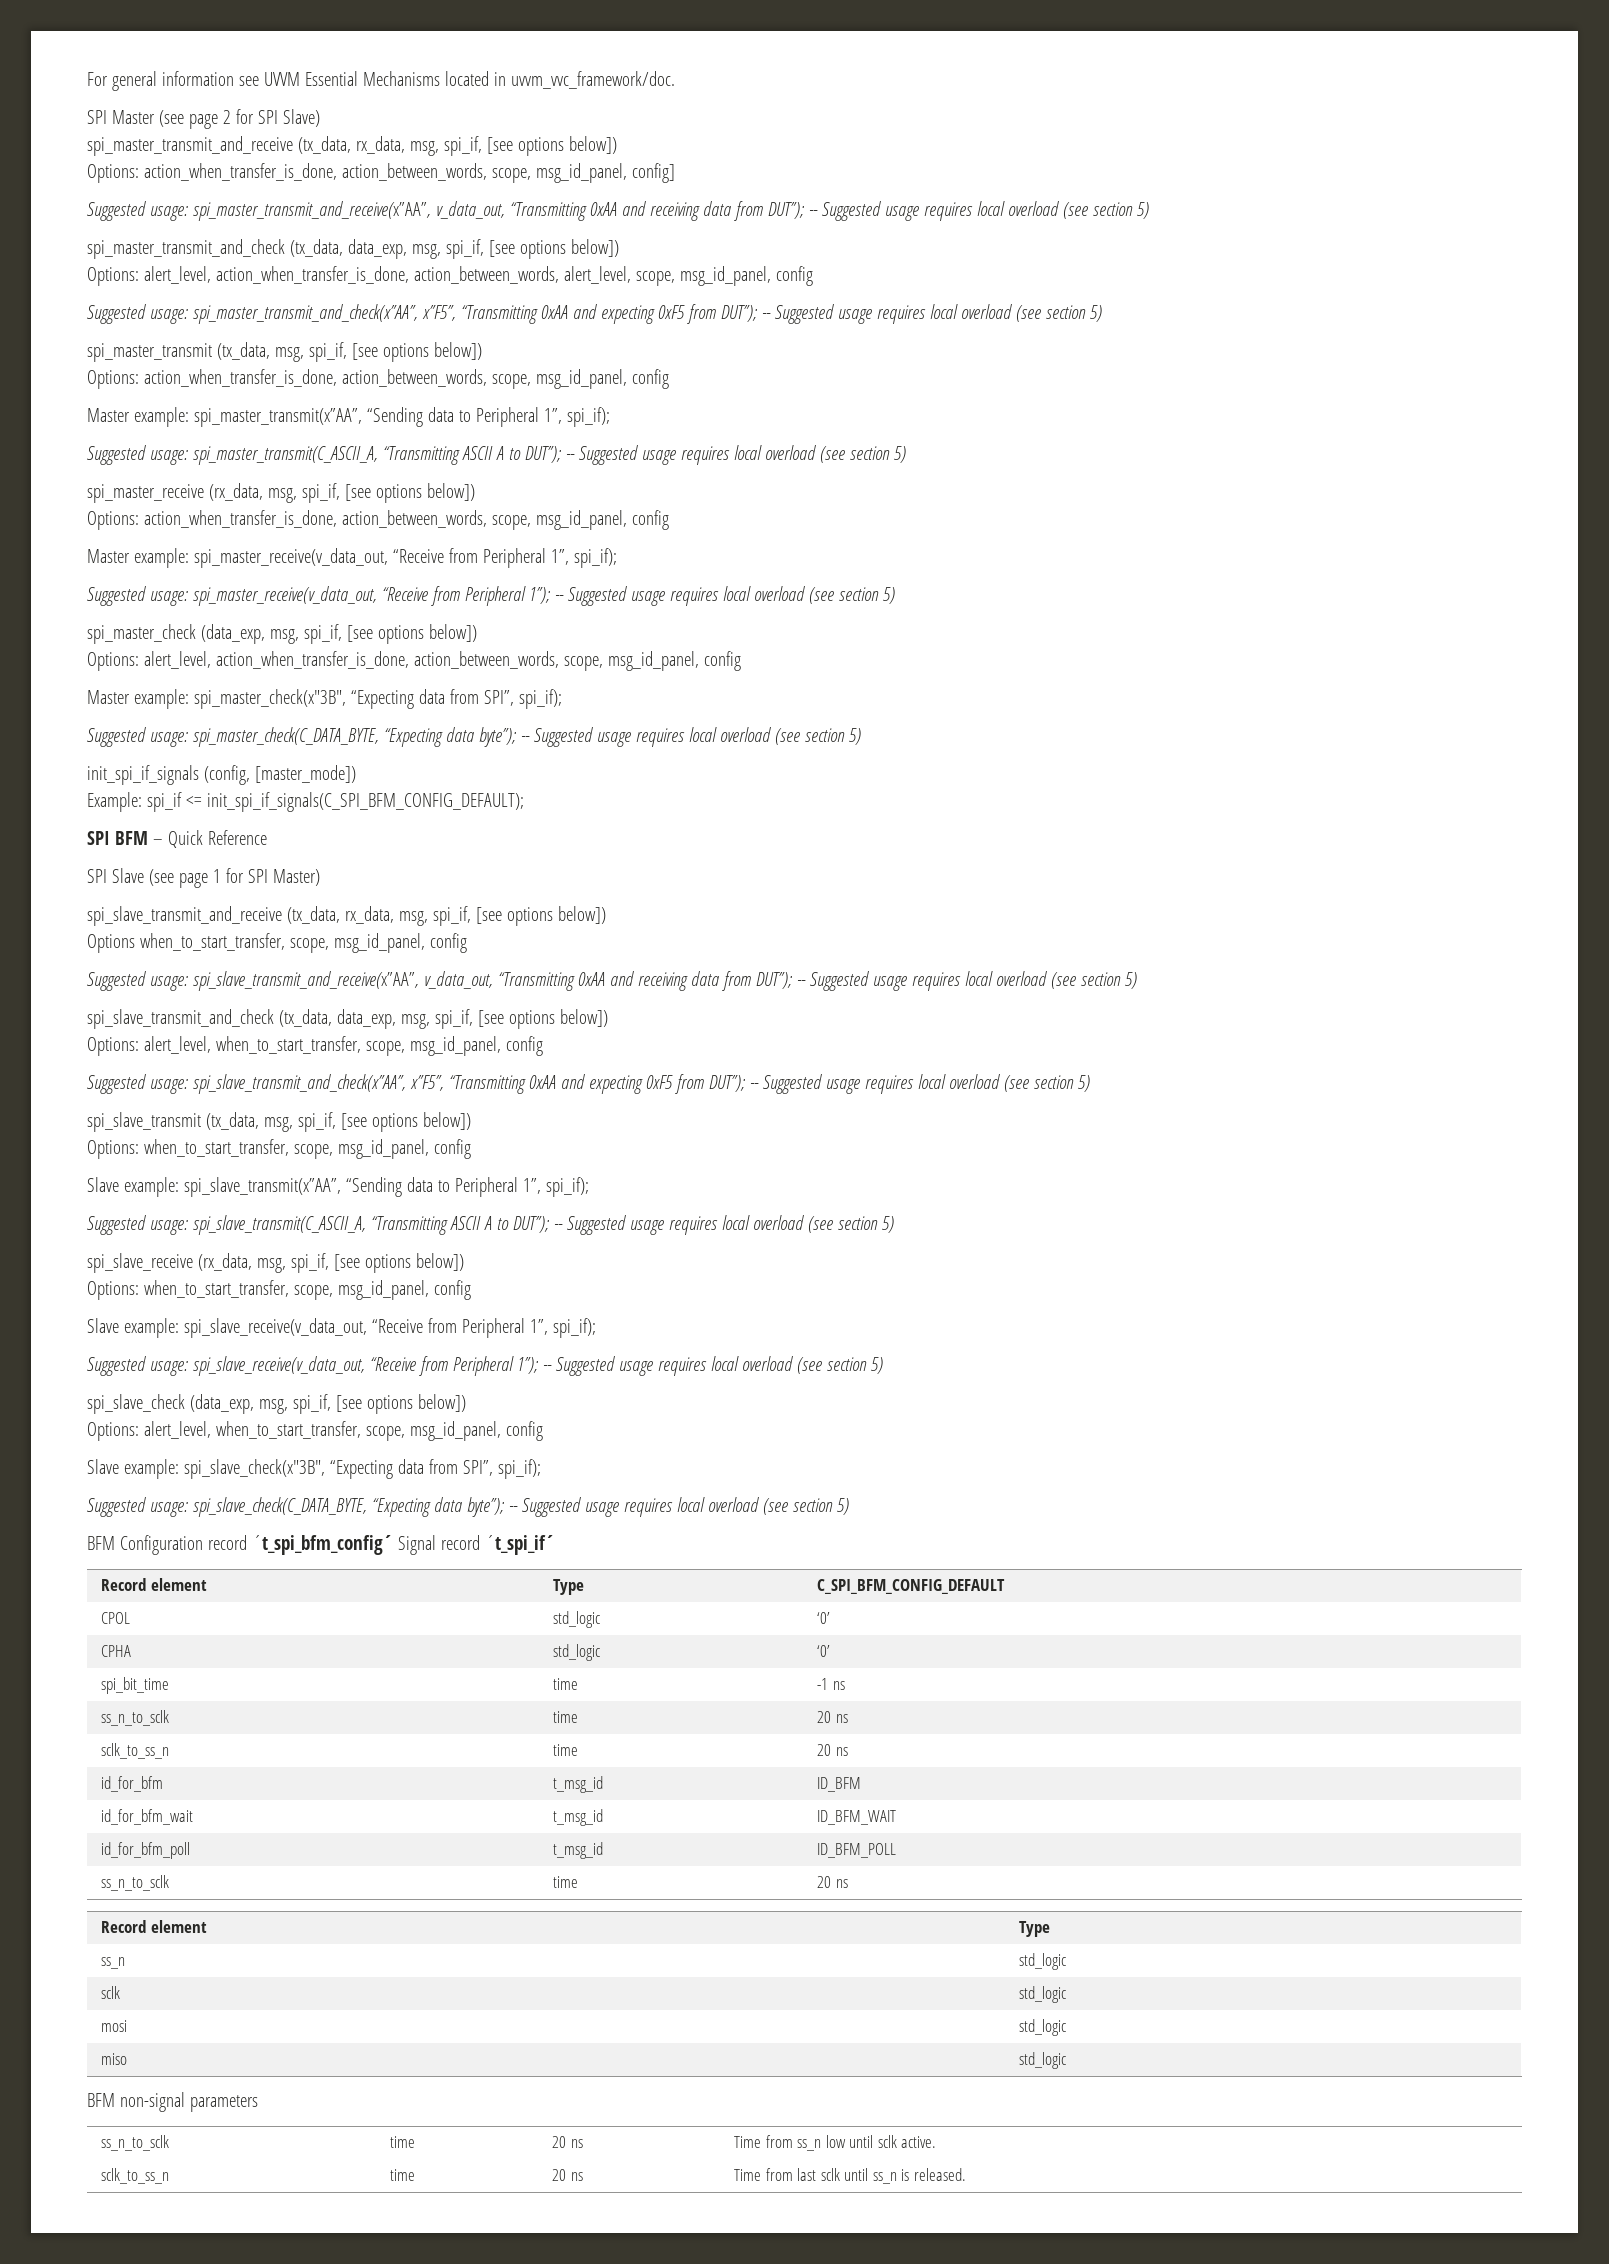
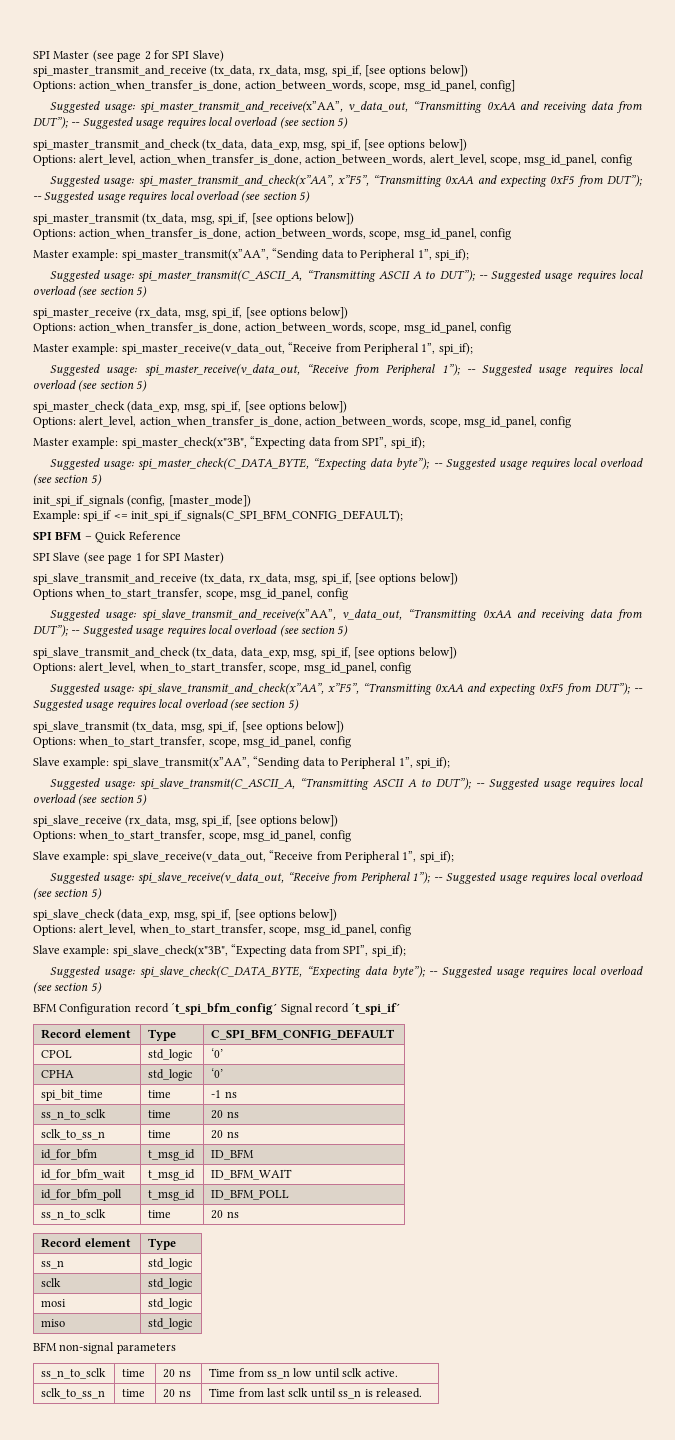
[87,71,675,91] For general information see UVVM Essential Mechanisms located in uvvm_vvc_framework/doc. // -> (33, 55) none

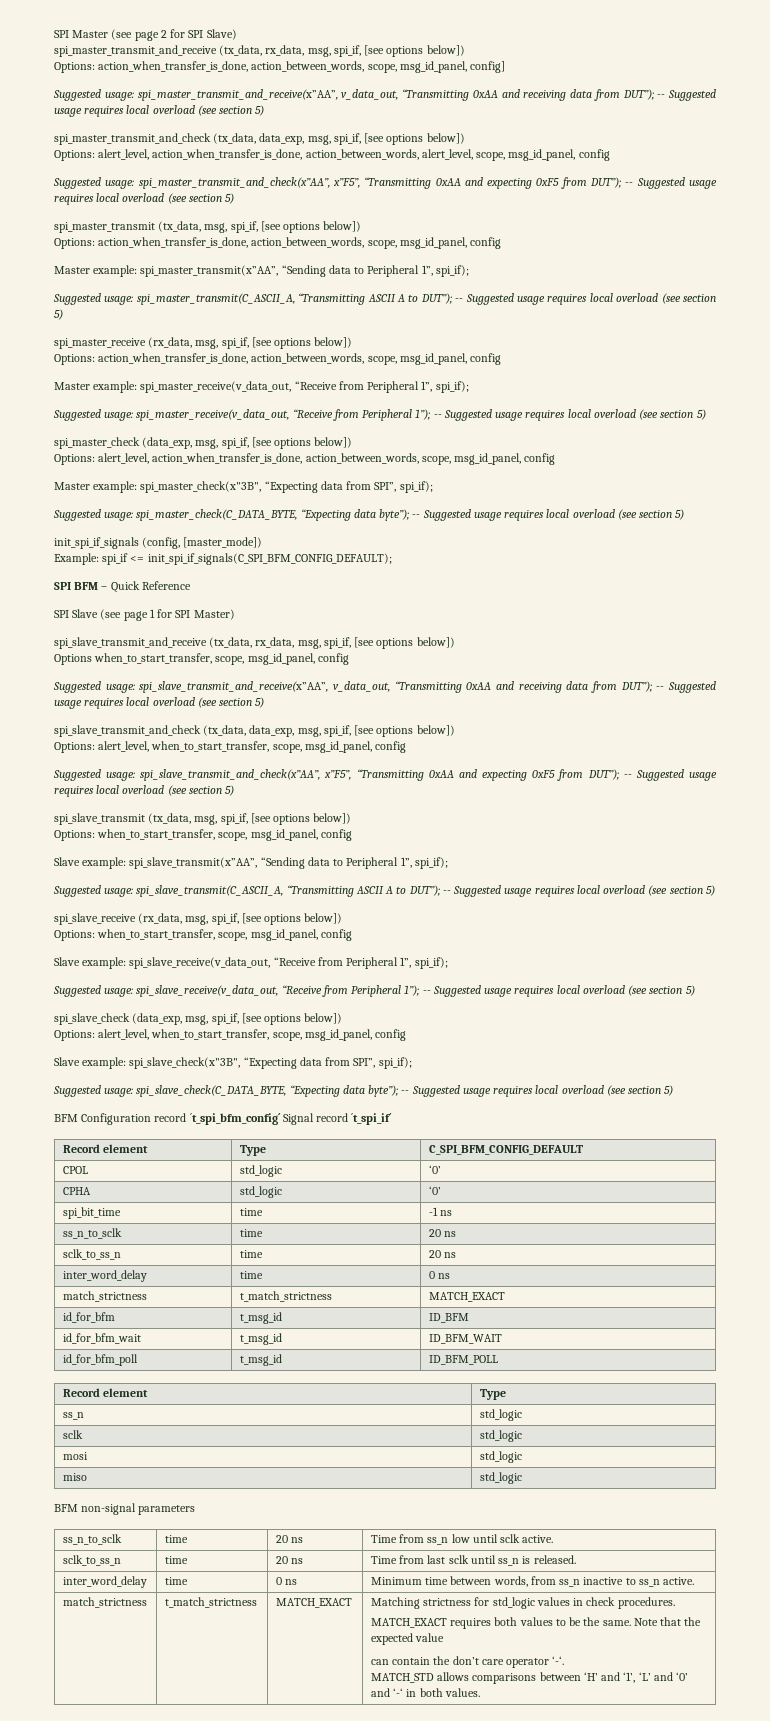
(239, 1134) none -> [62,1270,147,1282] [239,1271,263,1279] [428,1271,451,1279] [62,1291,147,1302] [239,1291,332,1302] [428,1292,505,1302] // inter_word_delay | time | 0 ns // match_strictness | t_match_strictness | MATCH_EXACT
[41,1209,107,1220] [148,1210,172,1218] [211,1210,239,1219] // ss_n_to_sclk | time | 20 ns -> (498, 1360) none
(422, 1393) none -> [62,1576,147,1588] [164,1577,188,1585] [275,1577,298,1585] [370,1576,695,1587] [62,1597,147,1608] [164,1597,257,1608] [275,1598,352,1608] [370,1597,675,1609] [370,1617,702,1629] [370,1633,445,1645] [370,1656,565,1668] [370,1672,689,1684] [370,1688,480,1697] // inter_word_delay | time | 0 ns | Minimum time between words, from ss_n inactive to ss_n active. // match_strictness | t_match_strictness | MATCH_EXACT | Matching strictness for std_logic values in check procedures. // MATCH_EXACT requires both values to be the same. Note that the expected value // can contain the don’t care operator ‘-‘. // MATCH_STD allows comparisons between ‘H’ and ‘1’, ‘L’ and ‘0’ and ‘-‘ in both values.

